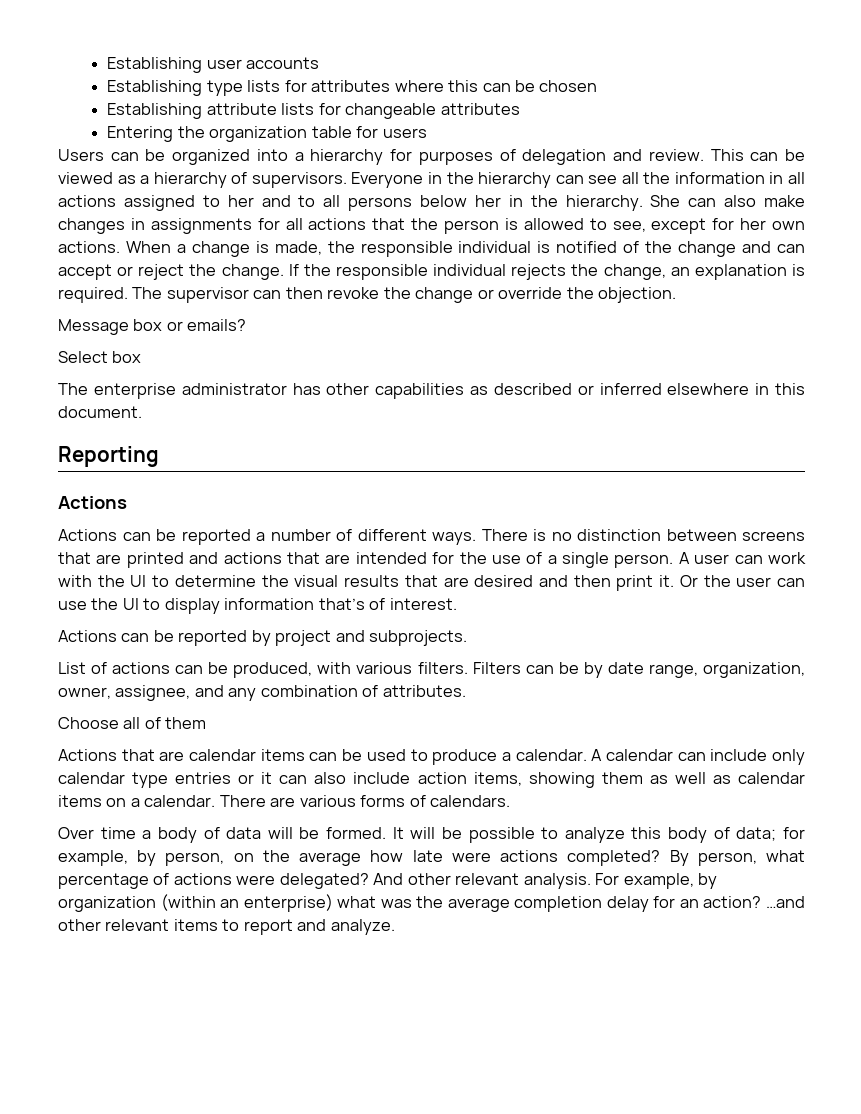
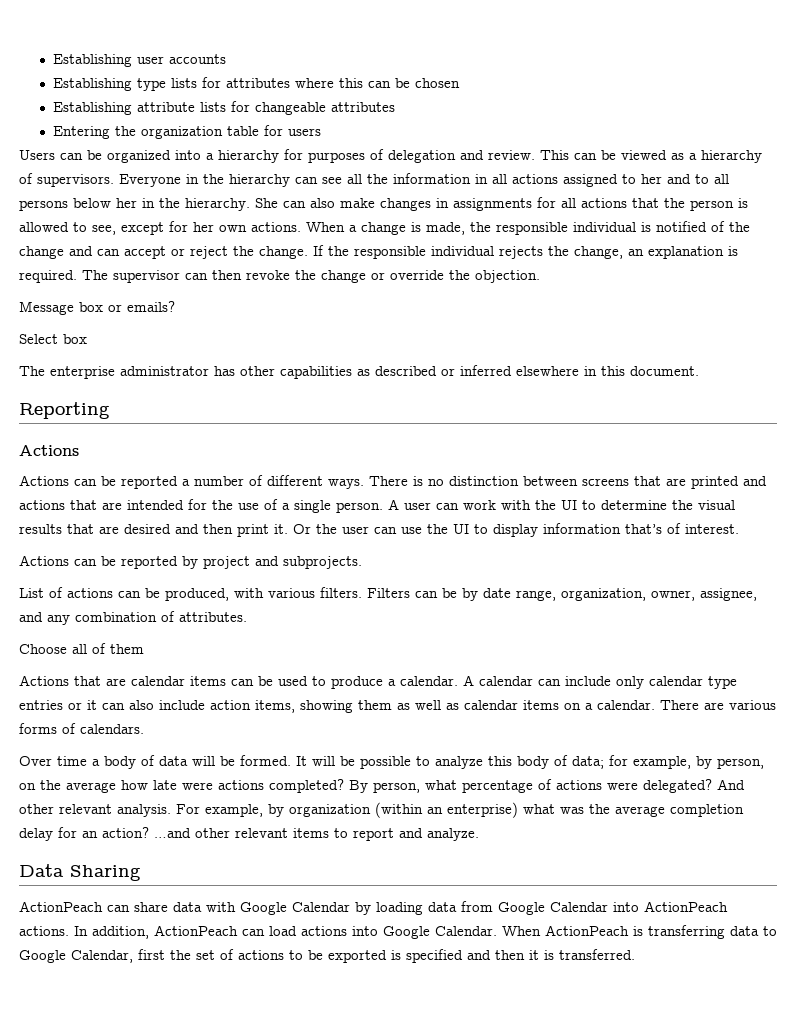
(395, 927) none -> [19,864,141,881] [19,901,728,915] [19,925,777,939] [19,949,635,963] // Data Sharing // ActionPeach can share data with Google Calendar by loading data from Google Calendar into ActionPeach actions. In addition, ActionPeach can load actions into Google Calendar. When ActionPeach is transferring data to Google Calendar, first the set of actions to be exported is specified and then it is transferred.

